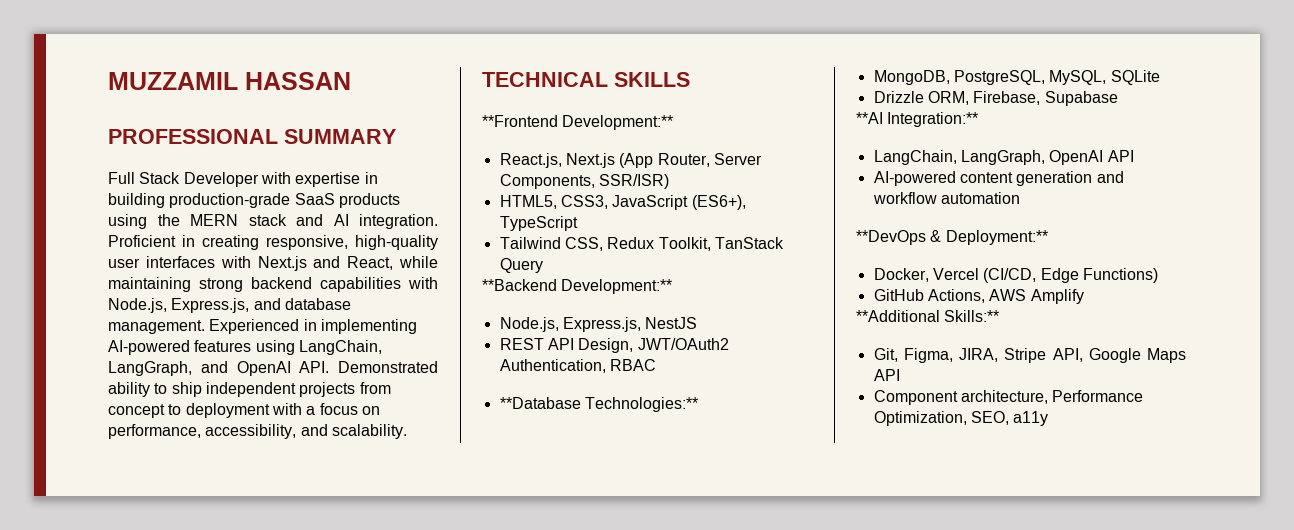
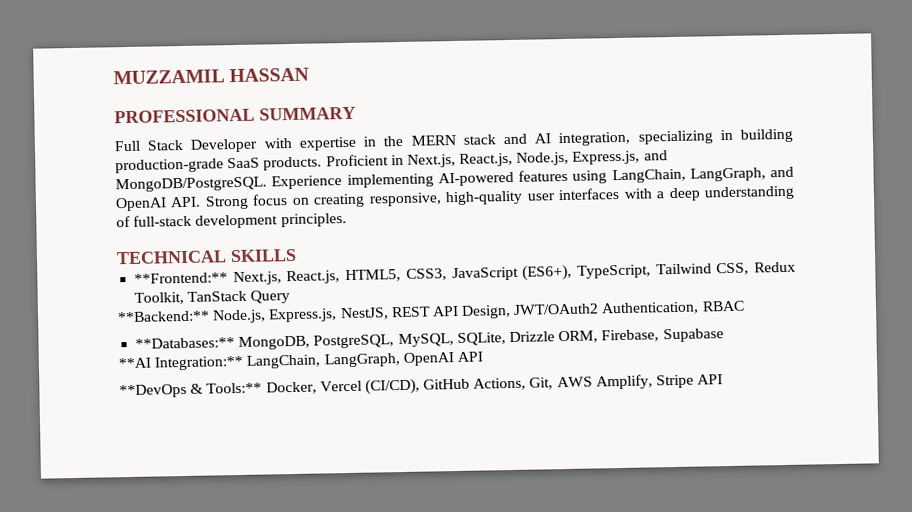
[108,193,400,208] [108,214,147,229] building production-grade SaaS products using -> (377, 141) none
[359,214,438,229] [108,235,438,250] [108,256,438,271] [108,277,438,292] [108,298,351,313] [108,319,317,334] integration. Proficient in creating responsive, high-quality user interfaces with Next.js and React, while maintaining strong backend capabilities with Node.js, Express.js, and database management. Experienced in -> [558,128,793,147] [115,150,668,174] [115,175,343,193] integration, specializing in building production-grade SaaS products. Proficient in Next.js, React.js, Node.js, Express.js, and MongoDB/PostgreSQL. Experience
[338,361,438,373] [108,382,391,397] [108,403,380,418] [108,424,407,439] [482,72,690,87] [482,115,674,130] [499,153,762,168] [499,174,669,189] Demonstrated ability to ship independent projects from concept to deployment with a focus on performance, accessibility, and scalability. // TECHNICAL SKILLS // **Frontend Development:** // React.js, Next.js (App Router, Server Components, SSR/ISR) // -> [204,185,795,210] [116,213,347,229] [116,248,297,265] [134,270,341,286] Strong focus on creating responsive, high-quality user interfaces with a deep understanding of full-stack development principles. // TECHNICAL SKILLS // **Frontend:** Next.js, React.js,
[499,216,578,231] TypeScript // -> [576,264,651,279] TypeScript,
[482,279,673,294] [499,317,698,332] **Backend Development:** // Node.js, Express.js, NestJS // -> [117,307,389,324] **Backend:** Node.js, Express.js, NestJS,
[499,397,698,412] **Database Technologies:** // -> [135,337,236,349] **Databases:**
[1110,70,1160,85] SQLite // -> [456,332,506,347] SQLite,
(979, 119) // -> (245, 363) none
[873,171,1124,186] [872,192,1020,204] // AI-powered content generation and workflow automation -> (483, 357) none
[945,230,1048,245] Deployment:** // -> [206,382,263,394] Tools:**
[983,268,1158,283] [873,289,1084,304] [856,310,1000,322] [873,348,1186,363] [873,369,900,381] [873,390,1144,405] [873,411,1049,426] (CI/CD, Edge Functions) // GitHub Actions, AWS Amplify // **Additional Skills:** // Git, Figma, JIRA, Stripe API, Google Maps API // Component architecture, Performance Optimization, SEO, a11y -> [364,374,724,395] (CI/CD), GitHub Actions, Git, AWS Amplify, Stripe API

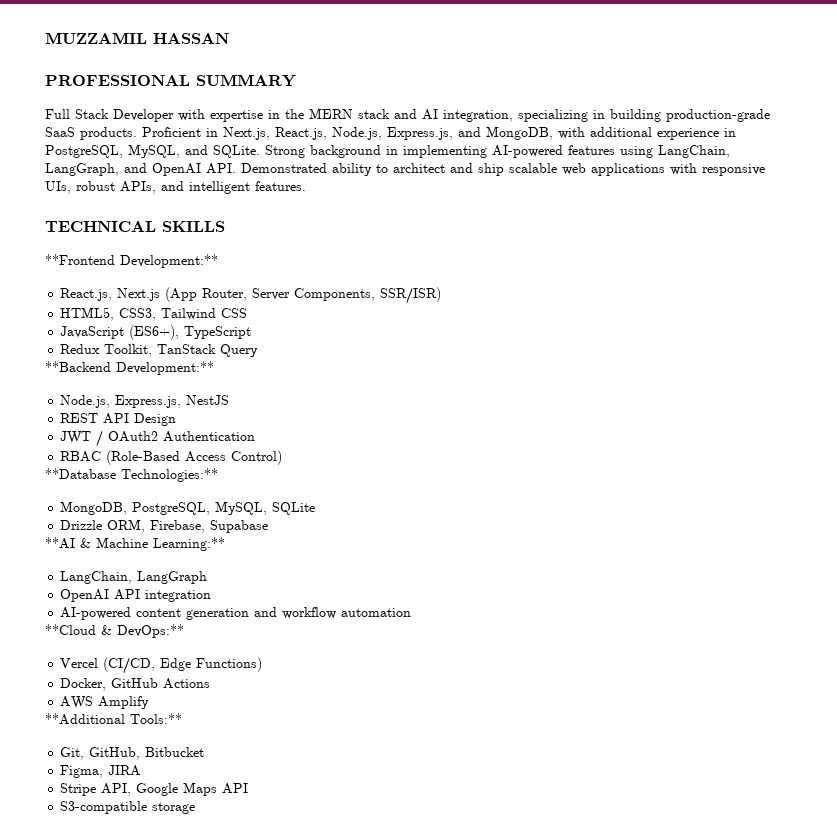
[115,175,343,193] MongoDB/PostgreSQL. Experience -> [486,126,736,140] [45,144,398,158] MongoDB, with additional experience in PostgreSQL, MySQL, and SQLite. Strong background in
[204,185,795,210] [116,213,347,229] [116,248,297,265] [134,262,750,286] Strong focus on creating responsive, high-quality user interfaces with a deep understanding of full-stack development principles. // TECHNICAL SKILLS // **Frontend:** Next.js, React.js, HTML5, CSS3, JavaScript (ES6+), TypeScript, Tailwind CSS, -> [241,163,765,176] [45,181,306,194] [45,221,225,232] [45,254,218,268] [60,287,442,304] [60,307,248,321] [60,325,252,340] Demonstrated ability to architect and ship scalable web applications with responsive UIs, robust APIs, and intelligent features. // TECHNICAL SKILLS // **Frontend Development:** // React.js, Next.js (App Router, Server Components, SSR/ISR) // HTML5, CSS3, Tailwind CSS // JavaScript (ES6+), TypeScript //
[117,307,389,324] **Backend:** Node.js, Express.js, NestJS, -> [45,361,214,375] [60,395,230,408] **Backend Development:** // Node.js, Express.js, NestJS //
[461,300,745,319] [135,337,236,349] Design, JWT/OAuth2 Authentication, RBAC // **Databases:** -> [134,413,177,426] [60,430,256,447] [60,450,283,465] [45,468,218,482] Design // JWT / OAuth2 Authentication // RBAC (Role-Based Access Control) // **Database Technologies:** //
[456,332,506,347] SQLite, -> [272,502,316,515] SQLite //
[154,351,483,371] [119,374,724,399] Integration:** LangChain, LangGraph, OpenAI API // **DevOps & Tools:** Docker, Vercel (CI/CD), GitHub Actions, Git, AWS Amplify, Stripe API -> [80,537,225,551] [60,571,208,584] [60,589,212,602] [60,607,412,620] [45,624,184,638] [60,657,263,674] [60,678,211,691] [60,696,150,709] [45,713,182,725] [60,747,205,760] [60,765,142,778] [60,782,249,796] [60,801,196,814] & Machine Learning:** // LangChain, LangGraph // OpenAI API integration // AI-powered content generation and workflow automation // **Cloud & DevOps:** // Vercel (CI/CD, Edge Functions) // Docker, GitHub Actions // AWS Amplify // **Additional Tools:** // Git, GitHub, Bitbucket // Figma, JIRA // Stripe API, Google Maps API // S3-compatible storage

